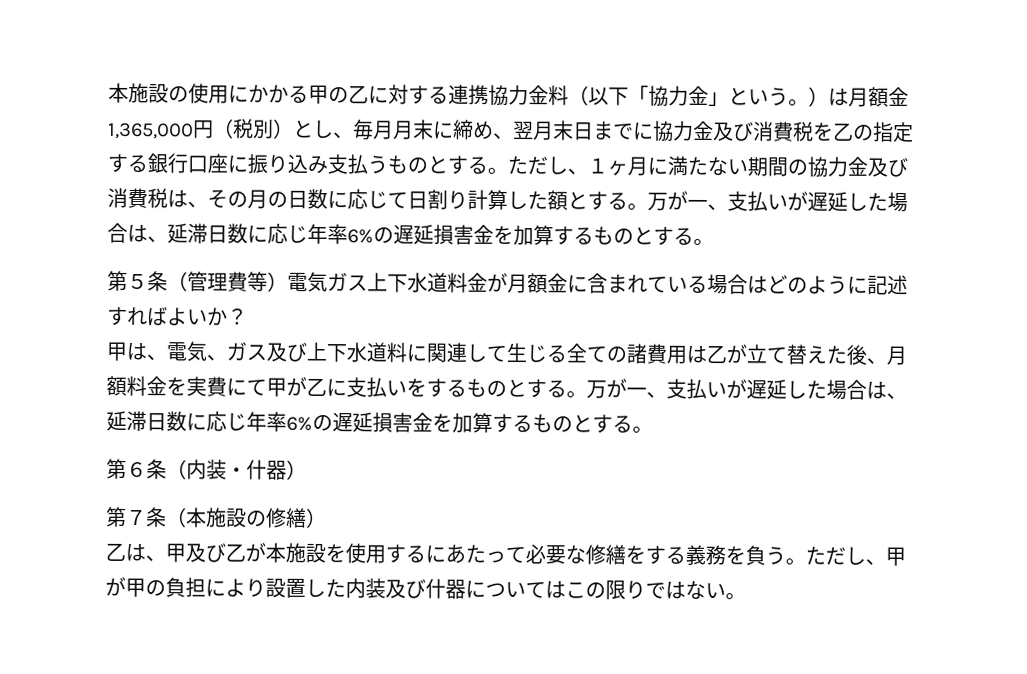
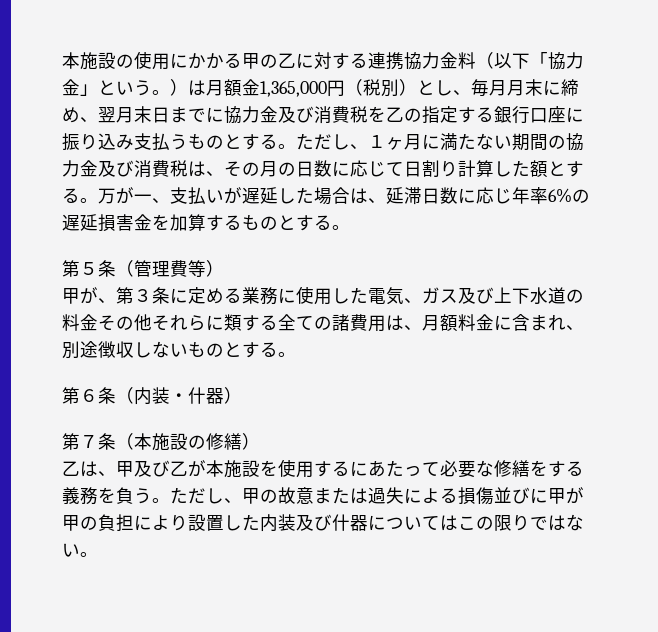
[287,271,908,296] [107,306,248,327] [106,341,167,361] 電気ガス上下水道料金が月額金に含まれている場合はどのように記述すればよいか？ // 甲は、 -> [62,286,368,305] // 甲が、第３条に定める業務に使用した
[386,342,907,366] [106,375,907,400] [106,410,533,433] 料に関連して生じる全ての諸費用は乙が立て替えた後、月額料金を実費にて甲が乙に支払いをするものとする。万が一、支払いが遅延した場合は、延滞日数に応じ年率6%の遅延損害金を加算する -> [566,289,584,303] [62,314,584,332] [62,341,188,359] の料金その他それらに類する全ての諸費用は、月額料金に含まれ、別途徴収しない
(906, 556) none -> [260,487,566,505] の故意または過失による損傷並びに甲

